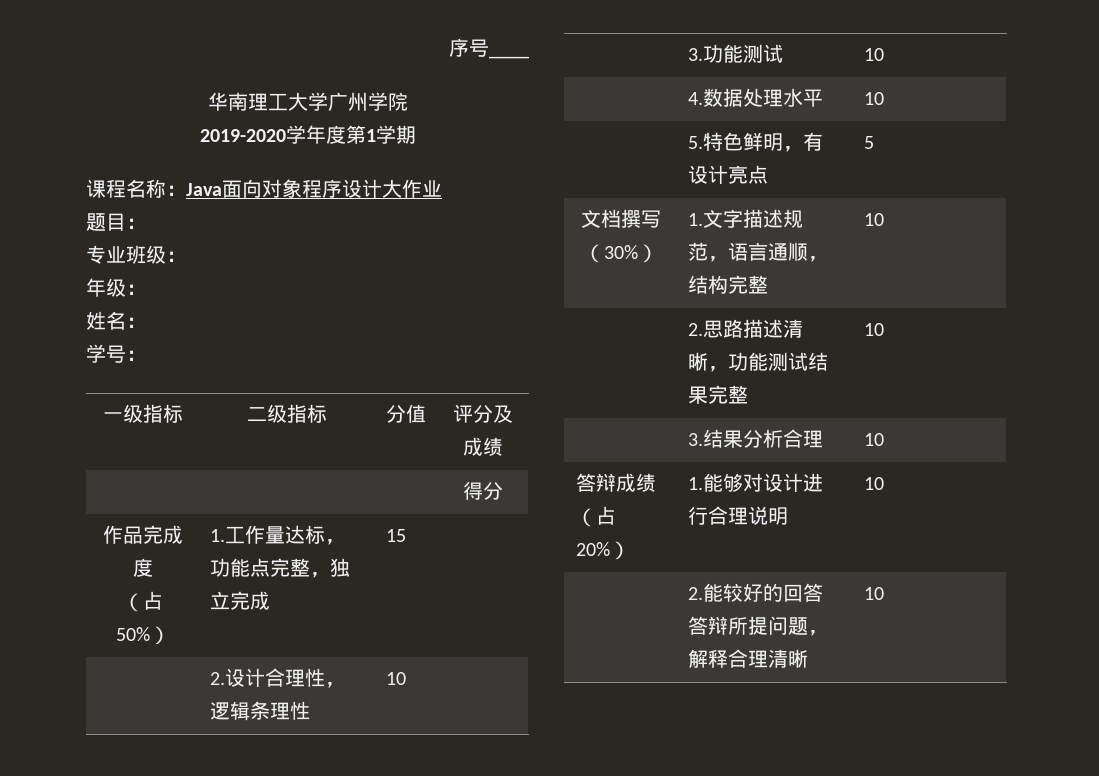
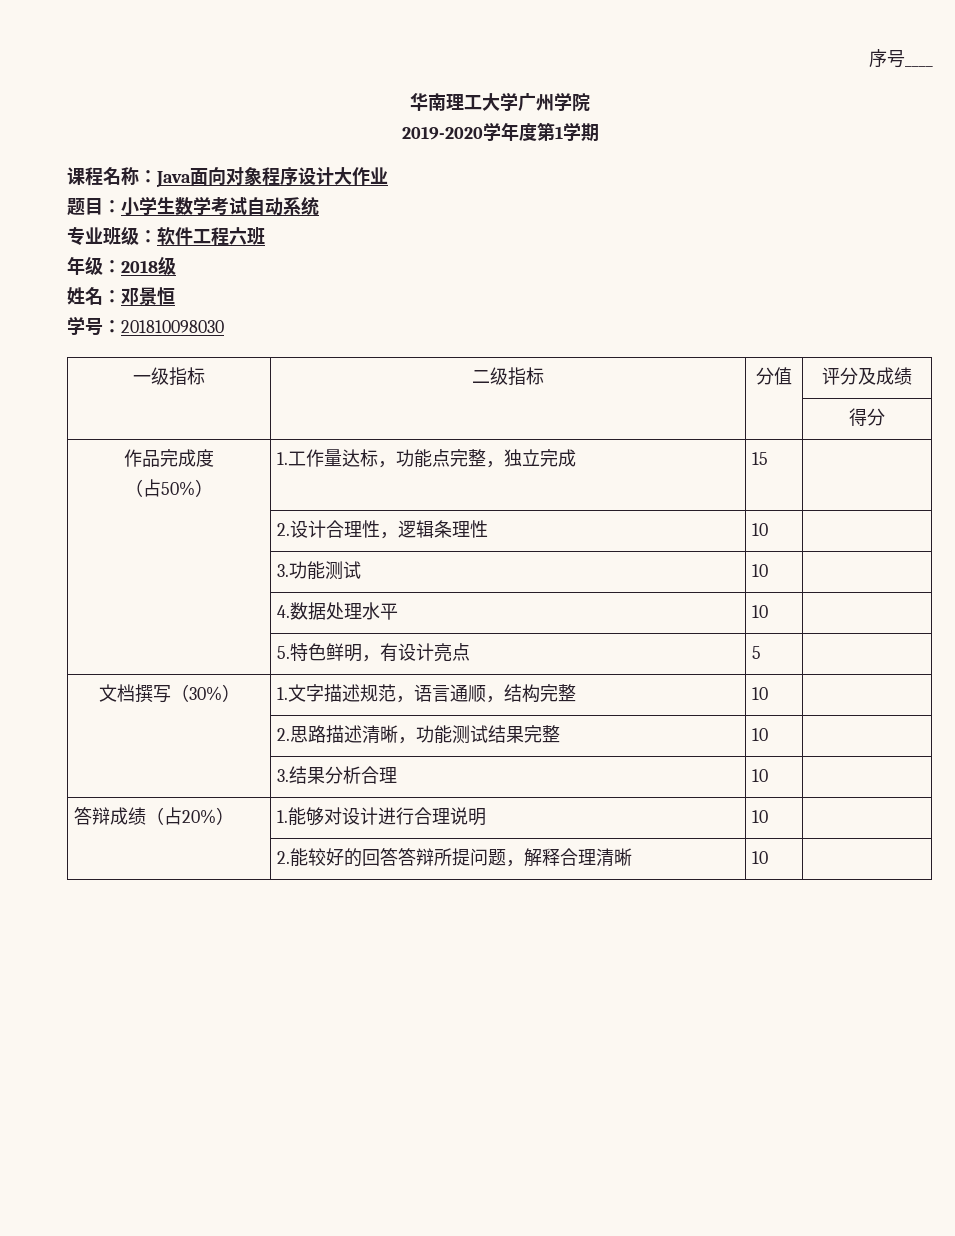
(146, 223) none -> [121,196,319,216] 小学生数学考试自动系统
(186, 256) none -> [157,227,265,246] 软件工程六班
(146, 289) none -> [121,256,176,275] 2018级
(146, 322) none -> [121,287,175,305] 邓景恒
(146, 355) none -> [121,320,224,333] 201810098030

